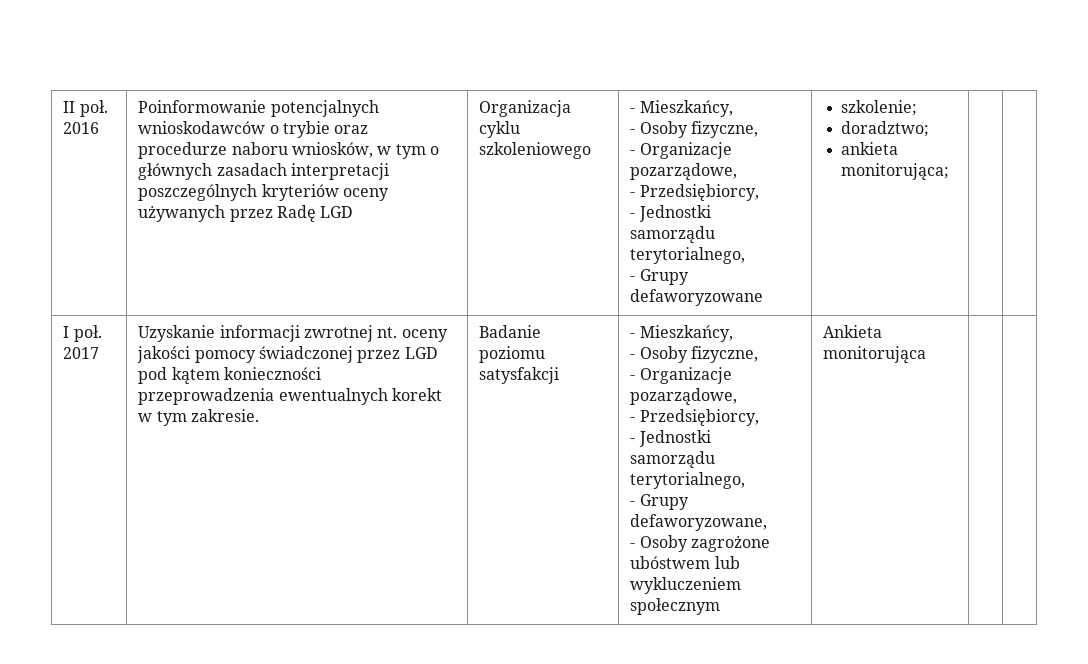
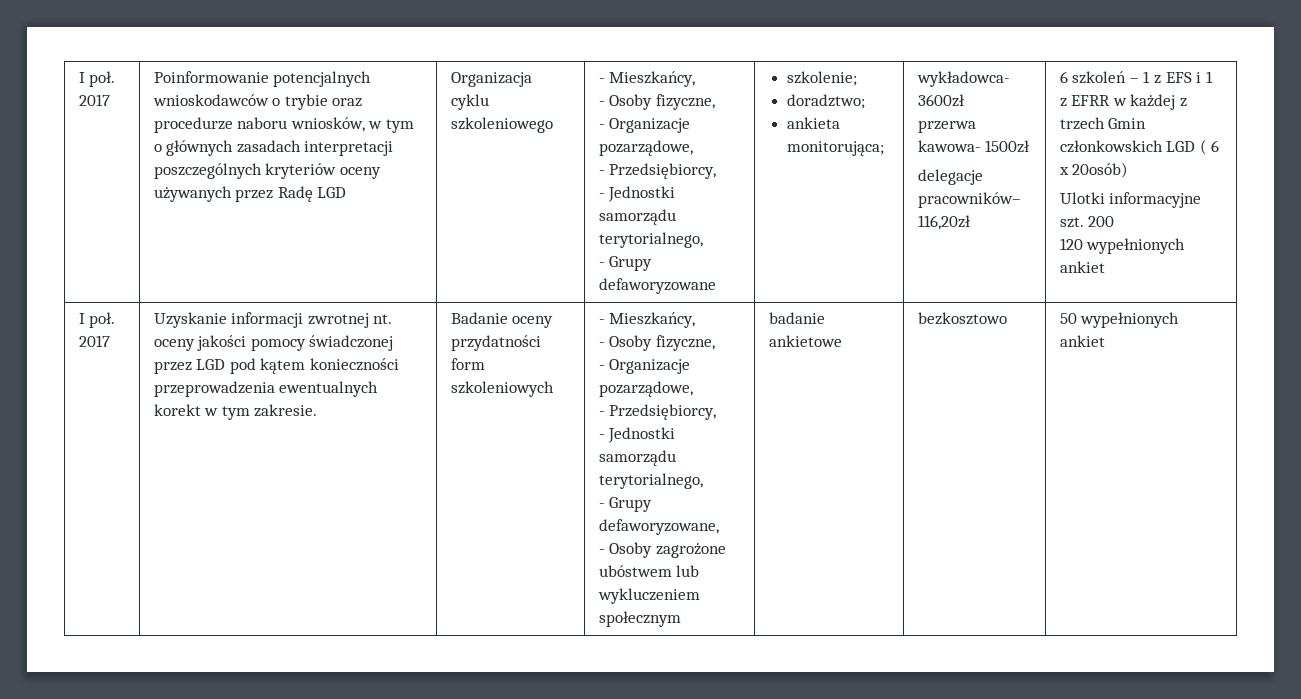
[63,100,108,117] [63,122,100,134] II poł. 2016 -> [78,71,116,87] [78,94,110,106] I poł. 2017
(949, 172) | -> [916,71,1010,87] [917,94,965,107] [917,120,976,133] [917,140,1031,153] [917,169,983,185] [917,192,1021,208] [917,215,971,230] [1059,71,1213,84] [1059,94,1187,110] [1059,117,1147,130] [1059,139,1220,155] [1058,162,1129,178] [1059,192,1202,208] [1059,216,1115,228] [1059,238,1186,254] [1059,261,1105,273] wykładowca- 3600zł // przerwa kawowa- 1500zł // delegacje pracowników– 116,20zł | 6 szkoleń – 1 z EFS i 1 z EFRR w każdej z trzech Gmin członkowskich LGD ( 6 x 20osób) // Ulotki informacyjne szt. 200 // 120 wypełnionych ankiet
[479,346,546,363] [479,367,560,384] poziomu satysfakcji -> [512,316,554,328] [450,335,541,351] [450,358,485,370] [450,381,554,397] oceny przydatności form szkoleniowych
[823,325,883,338] [823,346,927,364] Ankieta monitorująca | | -> [768,312,825,324] [768,335,842,347] [917,312,1007,325] [1059,312,1180,328] [1059,335,1105,347] badanie ankietowe | bezkosztowo | 50 wypełnionych ankiet

